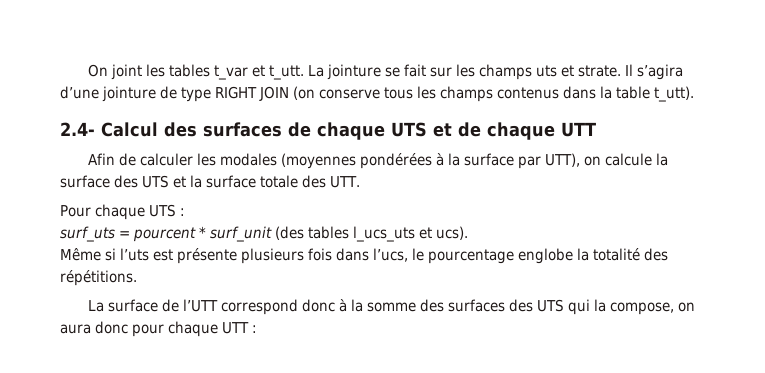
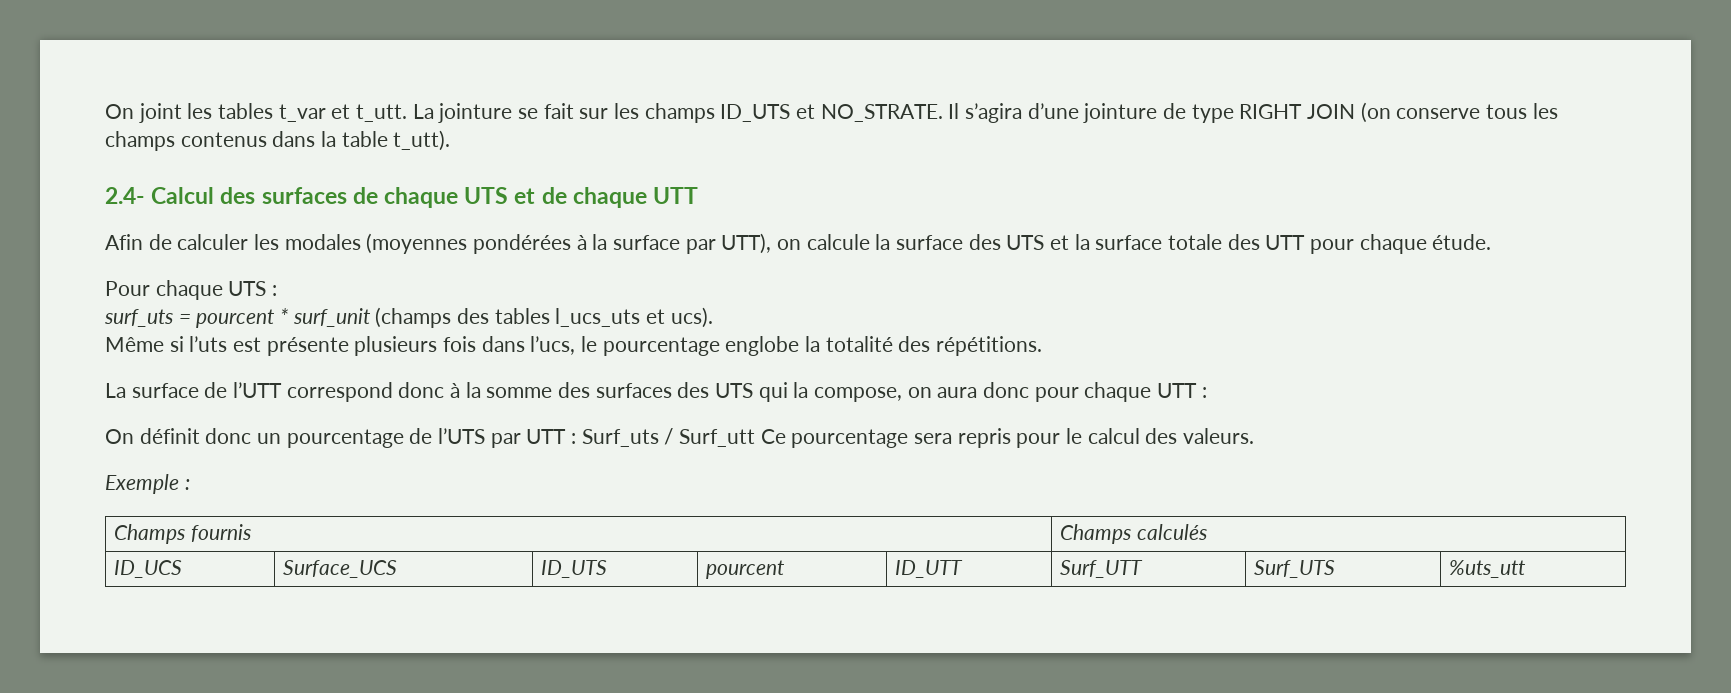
[535,65,621,77] uts et strate. -> [720,104,943,122] ID_UTS et NO_STRATE.
[330,176,360,188] UTT. -> [1265,234,1492,254] UTT pour chaque étude.
[275,226,304,240] (des -> [375,307,490,328] (champs des
(257, 329) none -> [105,428,1255,448] [105,474,190,494] [114,524,251,544] [1060,524,1207,544] [114,560,183,578] [283,560,398,578] [541,560,608,578] [706,560,786,579] [895,560,964,578] [1060,560,1144,578] [1254,560,1336,578] [1449,560,1527,578] // On définit donc un pourcentage de l’UTS par UTT : Surf_uts / Surf_utt Ce pourcentage sera repris pour le calcul des valeurs. // Exemple : // Champs fournis | Champs calculés // ID_UCS | Surface_UCS | ID_UTS | pourcent | ID_UTT | Surf_UTT | Surf_UTS | %uts_utt

